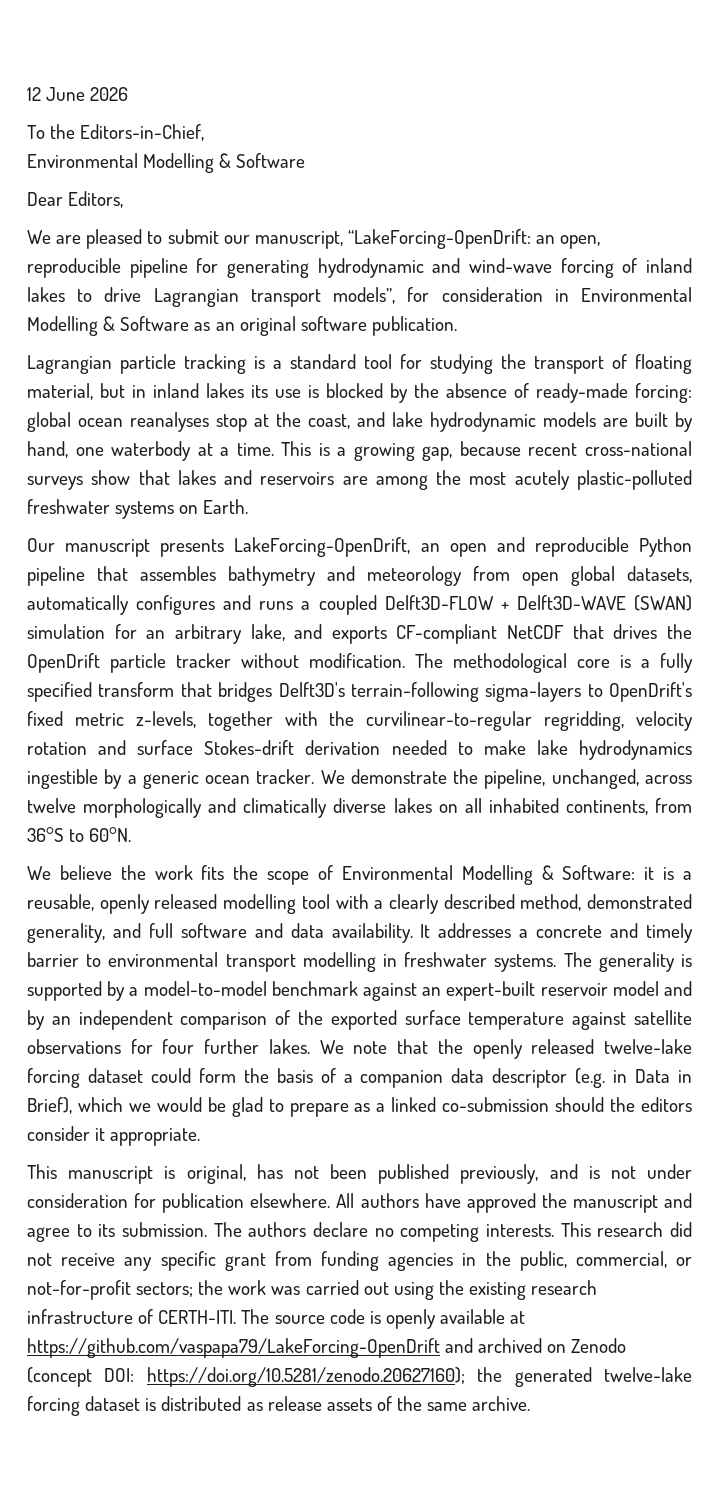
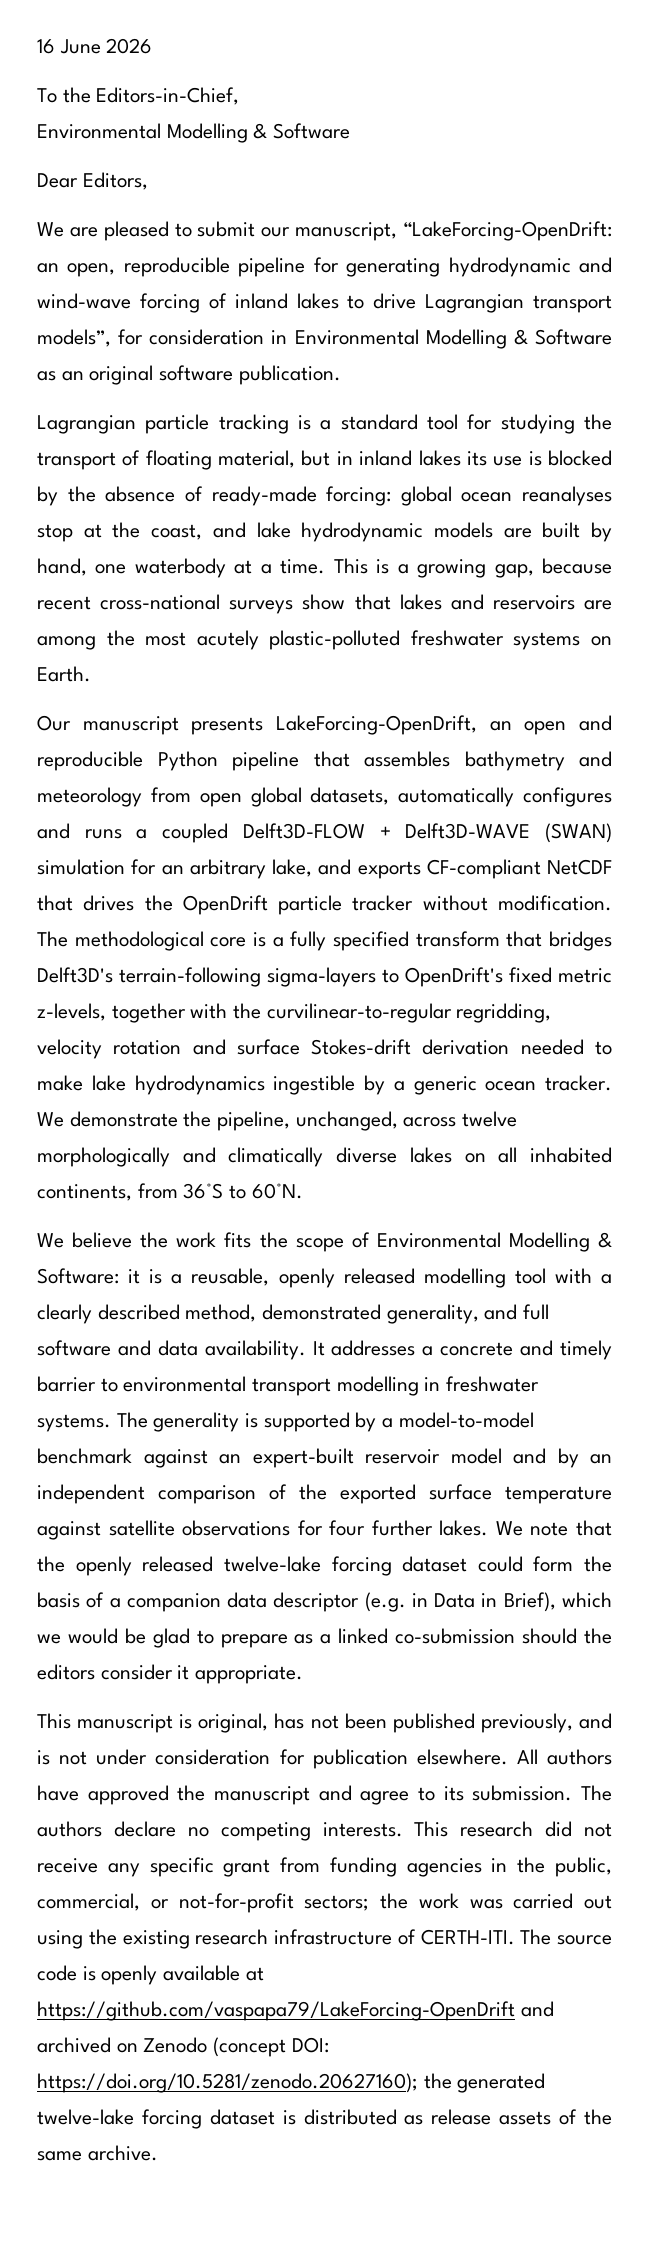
[27,87,41,101] 12 -> [37,39,55,54] 16

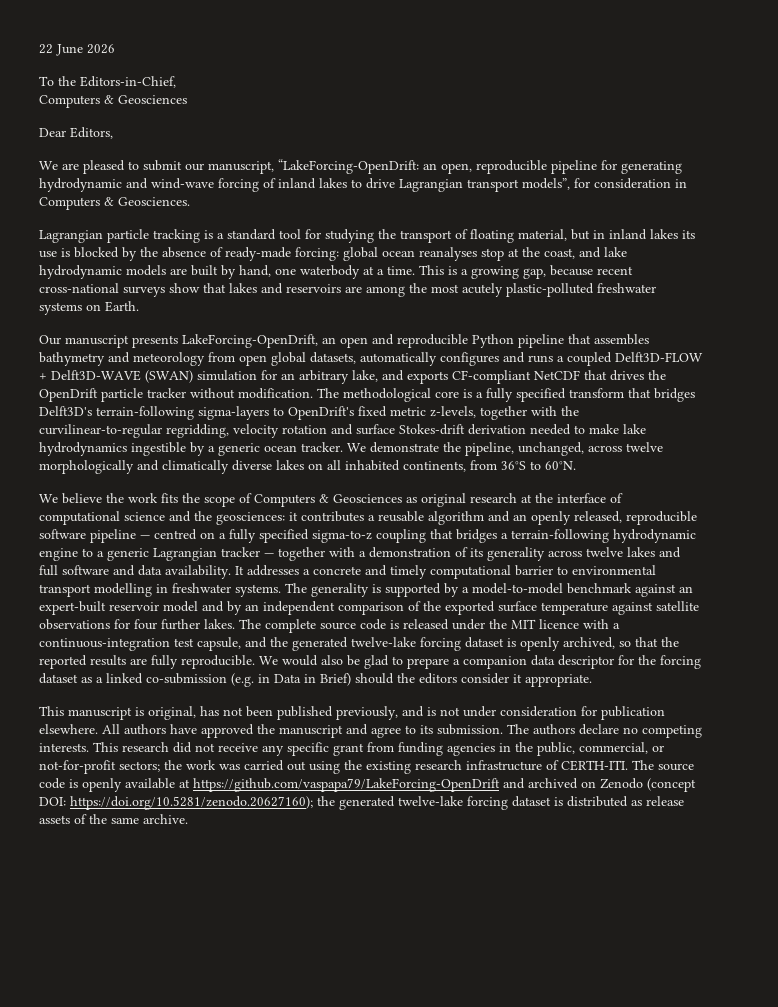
[37,39,55,54] 16 -> [39,44,53,54] 22
[37,123,351,143] Environmental Modelling & Software -> [39,95,187,108] Computers & Geosciences
[294,329,612,349] [37,365,341,385] Environmental Modelling & Software as an original software publication. -> [39,197,190,210] Computers & Geosciences.
[376,1232,612,1252] [37,1268,613,1288] [37,1304,479,1324] Environmental Modelling & Software: it is a reusable, openly released modelling tool with a clearly described method, demonstrated generality, -> [254,493,623,507] [39,511,697,525] [39,529,696,543] [39,547,655,561] Computers & Geosciences as original research at the interface of computational science and the geosciences: it contributes a reusable algorithm and an openly released, reproducible software pipeline — centred on a fully specified sigma-to-z coupling that bridges a terrain-following hydrodynamic engine to a generic Lagrangian tracker — together with a demonstration of its generality across twelve lakes
(613, 1350) none -> [430,565,511,579] computational
[495,1520,612,1536] [37,1556,612,1576] [37,1592,612,1612] [37,1628,516,1648] We note that the openly released twelve-lake forcing dataset could form the basis of a companion data descriptor (e.g. in Data in Brief), which we would be glad to prepare as a linked co-submission -> [239,619,620,633] [39,637,679,651] [39,655,701,669] [39,673,351,687] The complete source code is released under the MIT licence with a continuous-integration test capsule, and the generated twelve-lake forcing dataset is openly archived, so that the reported results are fully reproducible. We would also be glad to prepare a companion data descriptor for the forcing dataset as a linked co-submission (e.g. in Data in Brief)

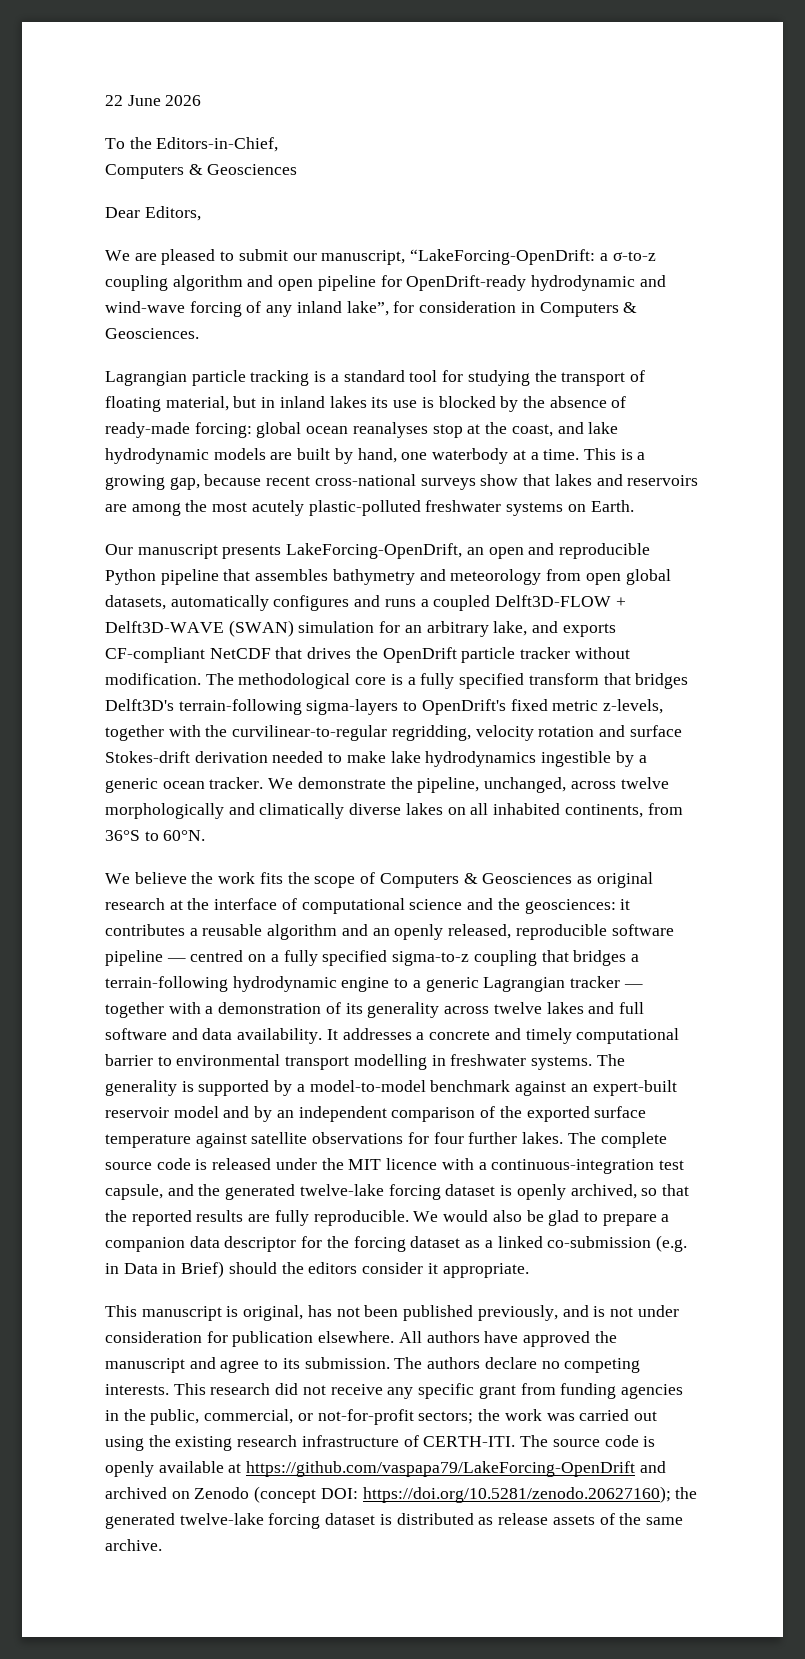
[423,160,547,174] an open, reproducible -> [599,251,656,261] [105,275,314,291] a σ-to-z coupling algorithm and open
[621,161,682,174] generating -> [406,275,527,291] OpenDrift-ready
[278,178,570,192] inland lakes to drive Lagrangian transport models”, -> [266,301,389,317] any inland lake”,

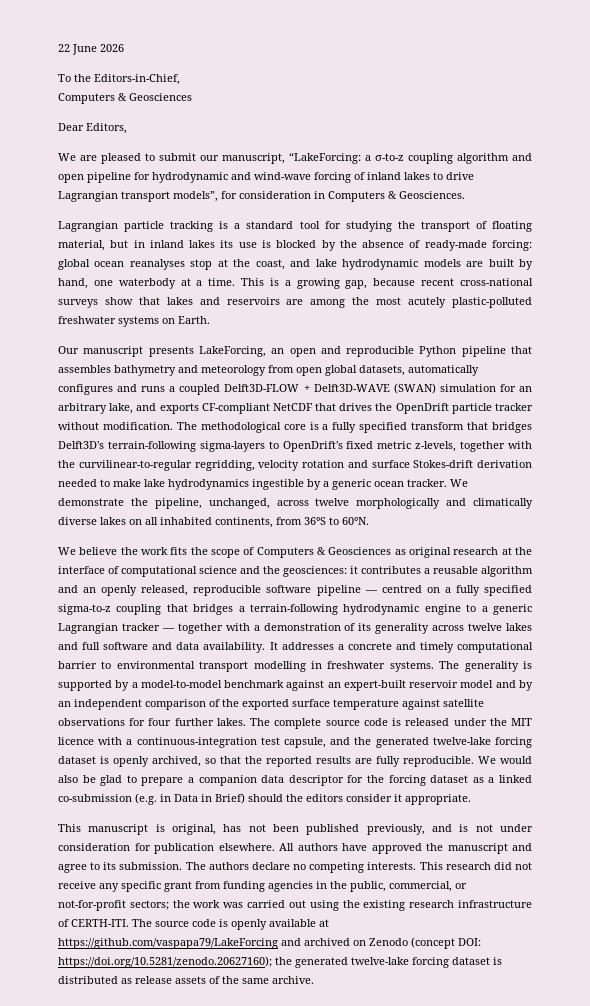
[410,249,596,265] “LakeForcing-OpenDrift: -> [289,152,361,164] “LakeForcing:
[406,275,527,291] OpenDrift-ready -> (150, 176) none
[266,301,389,317] any inland lake”, -> [367,172,474,180] [58,191,218,202] inland lakes to drive Lagrangian transport models”,
[286,543,463,559] LakeForcing-OpenDrift, -> [198,346,266,357] LakeForcing,
[246,1461,636,1477] https://github.com/vaspapa79/LakeForcing-OpenDrift -> [58,938,278,949] https://github.com/vaspapa79/LakeForcing

